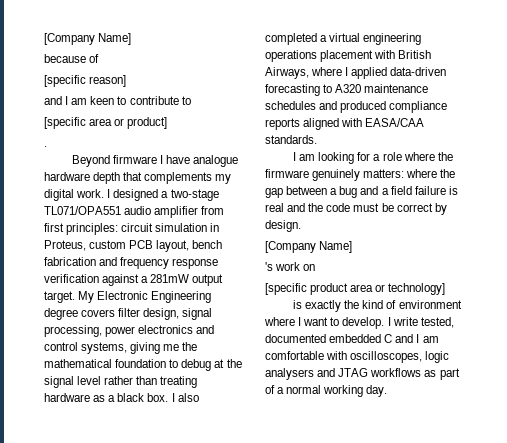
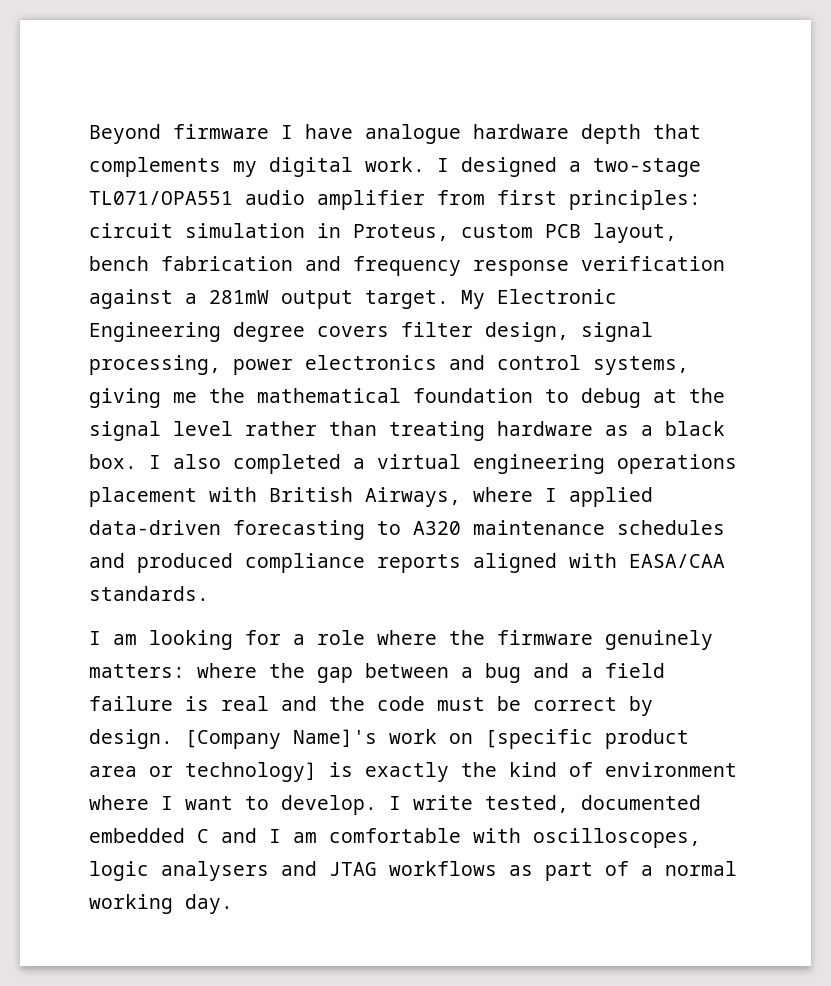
[44,33,132,45] [44,54,100,63] [44,75,127,87] [44,96,191,105] [44,117,168,129] [44,146,47,147] [Company Name] // because of // [specific reason] // and I am keen to contribute to // [specific area or product] // . // -> (89, 134) none
[265,241,353,253] [265,262,273,271] // [Company Name] // 's -> [185,729,377,749] [Company Name]'s
(316, 267) // -> (473, 738) none
(446, 289) // -> (317, 772) none

